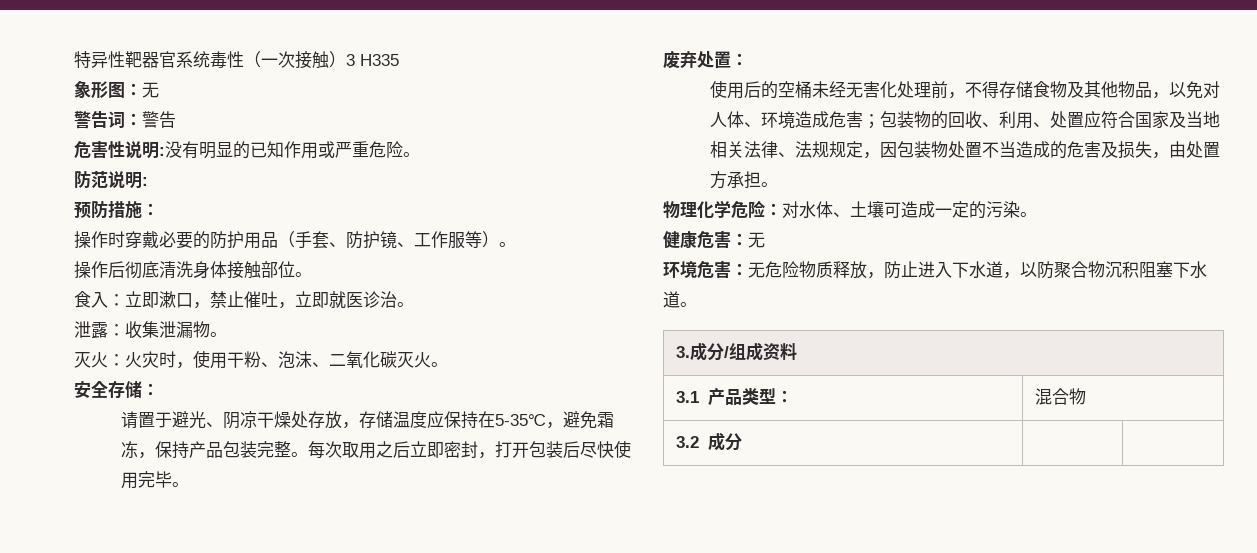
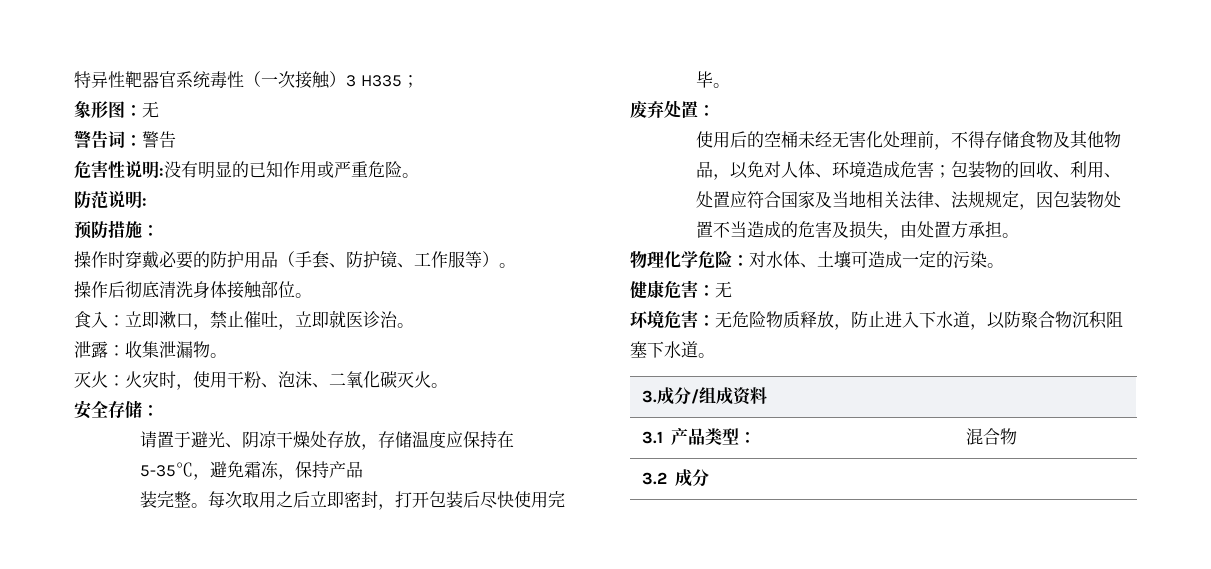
(399, 60) none -> [401,75,419,88] ；
[222,441,240,458] 包 -> (363, 469) //

